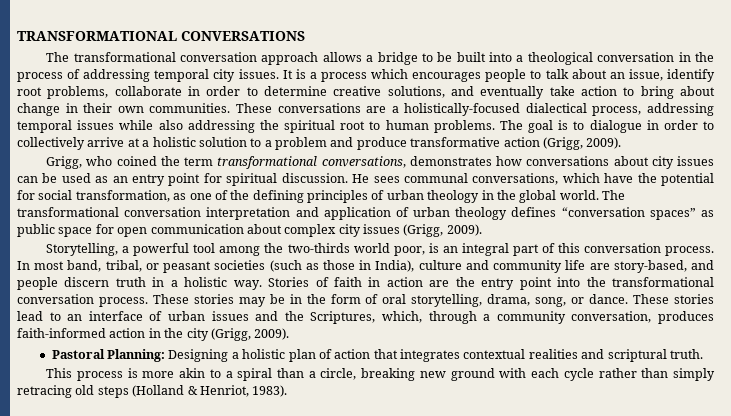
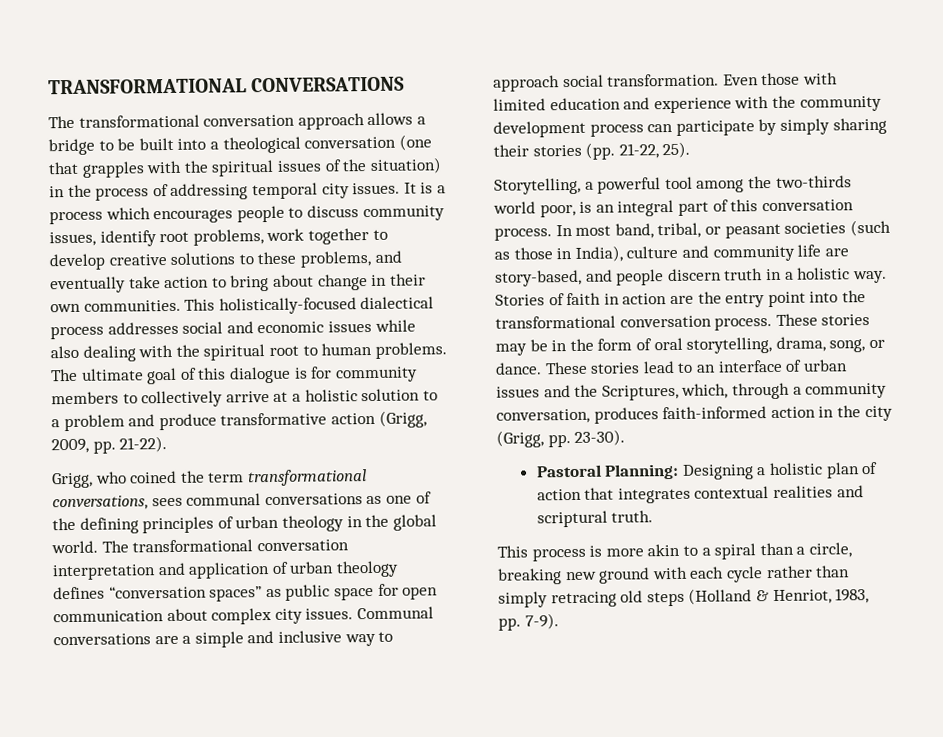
(675, 57) none -> [398,134,432,151] [48,157,442,178] (one that grapples with the spiritual issues of the situation)
[545,69,715,82] [17,86,445,99] talk about an issue, identify root problems, collaborate in order to determine creative solutions, -> [306,205,445,222] [49,228,388,247] [49,250,371,271] discuss community issues, identify root problems, work together to develop creative solutions to these problems,
[235,103,714,116] [17,120,72,133] These conversations are a holistically-focused dialectical process, addressing temporal -> [184,296,435,315] [50,321,325,340] This holistically-focused dialectical process addresses social and economic
[187,120,255,133] addressing -> [82,344,174,362] dealing with
[528,120,698,133] goal is to dialogue in order -> [80,366,418,385] [51,391,119,405] ultimate goal of this dialogue is for community members
[586,137,622,149] 2009). -> [51,436,168,454] 2009, pp. 21-22).
[409,156,714,169] [17,173,714,186] [17,190,170,202] demonstrates how conversations about city issues can be used as an entry point for spiritual discussion. He sees communal conversations, which have the potential for social transformation, -> [151,493,363,507] sees communal conversations
[363,224,482,237] issues (Grigg, 2009). -> [305,606,434,620] [53,630,394,648] [493,72,838,92] [493,95,882,114] [493,117,887,138] [493,141,691,160] issues. Communal conversations are a simple and inclusive way to approach social transformation. Even those with limited education and experience with the community development process can participate by simply sharing their stories (pp. 21-22, 25).
[254,328,290,340] 2009). -> [547,429,626,448] pp. 23-30).
[252,385,288,397] 1983). -> [835,588,870,604] [498,613,559,631] 1983, pp. 7-9).

